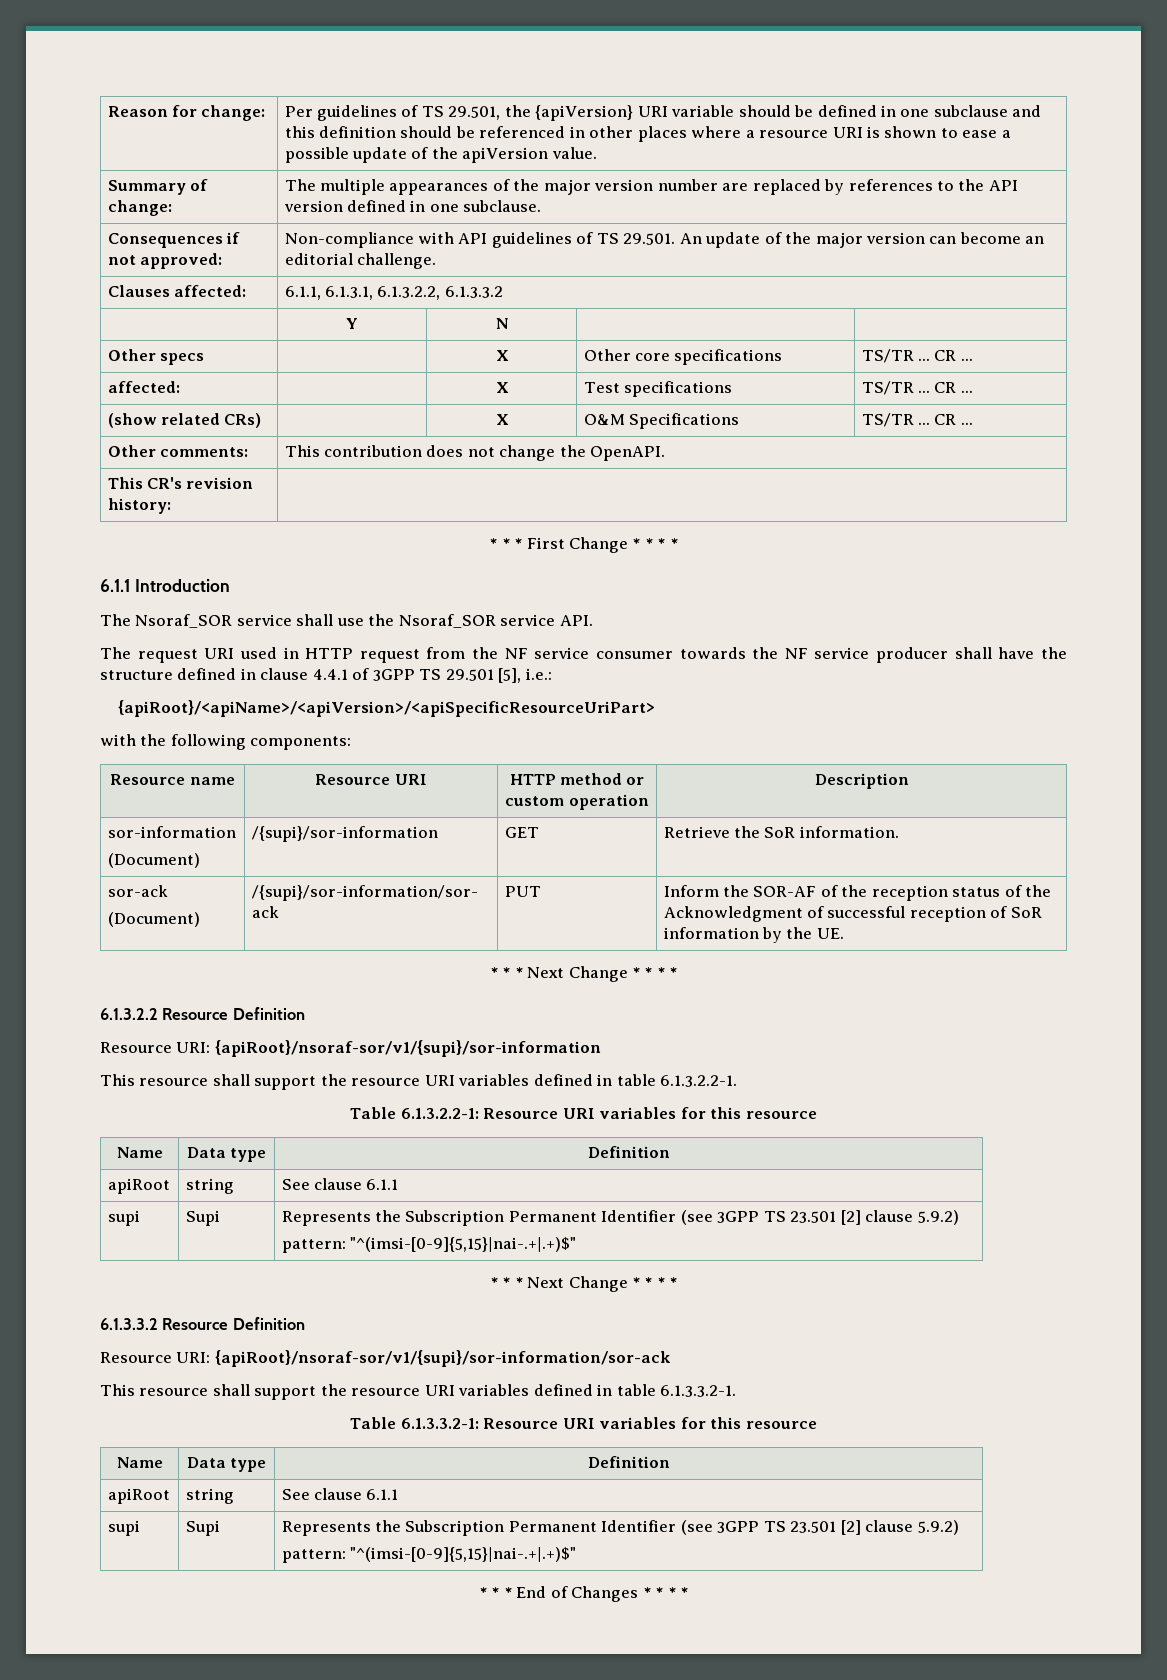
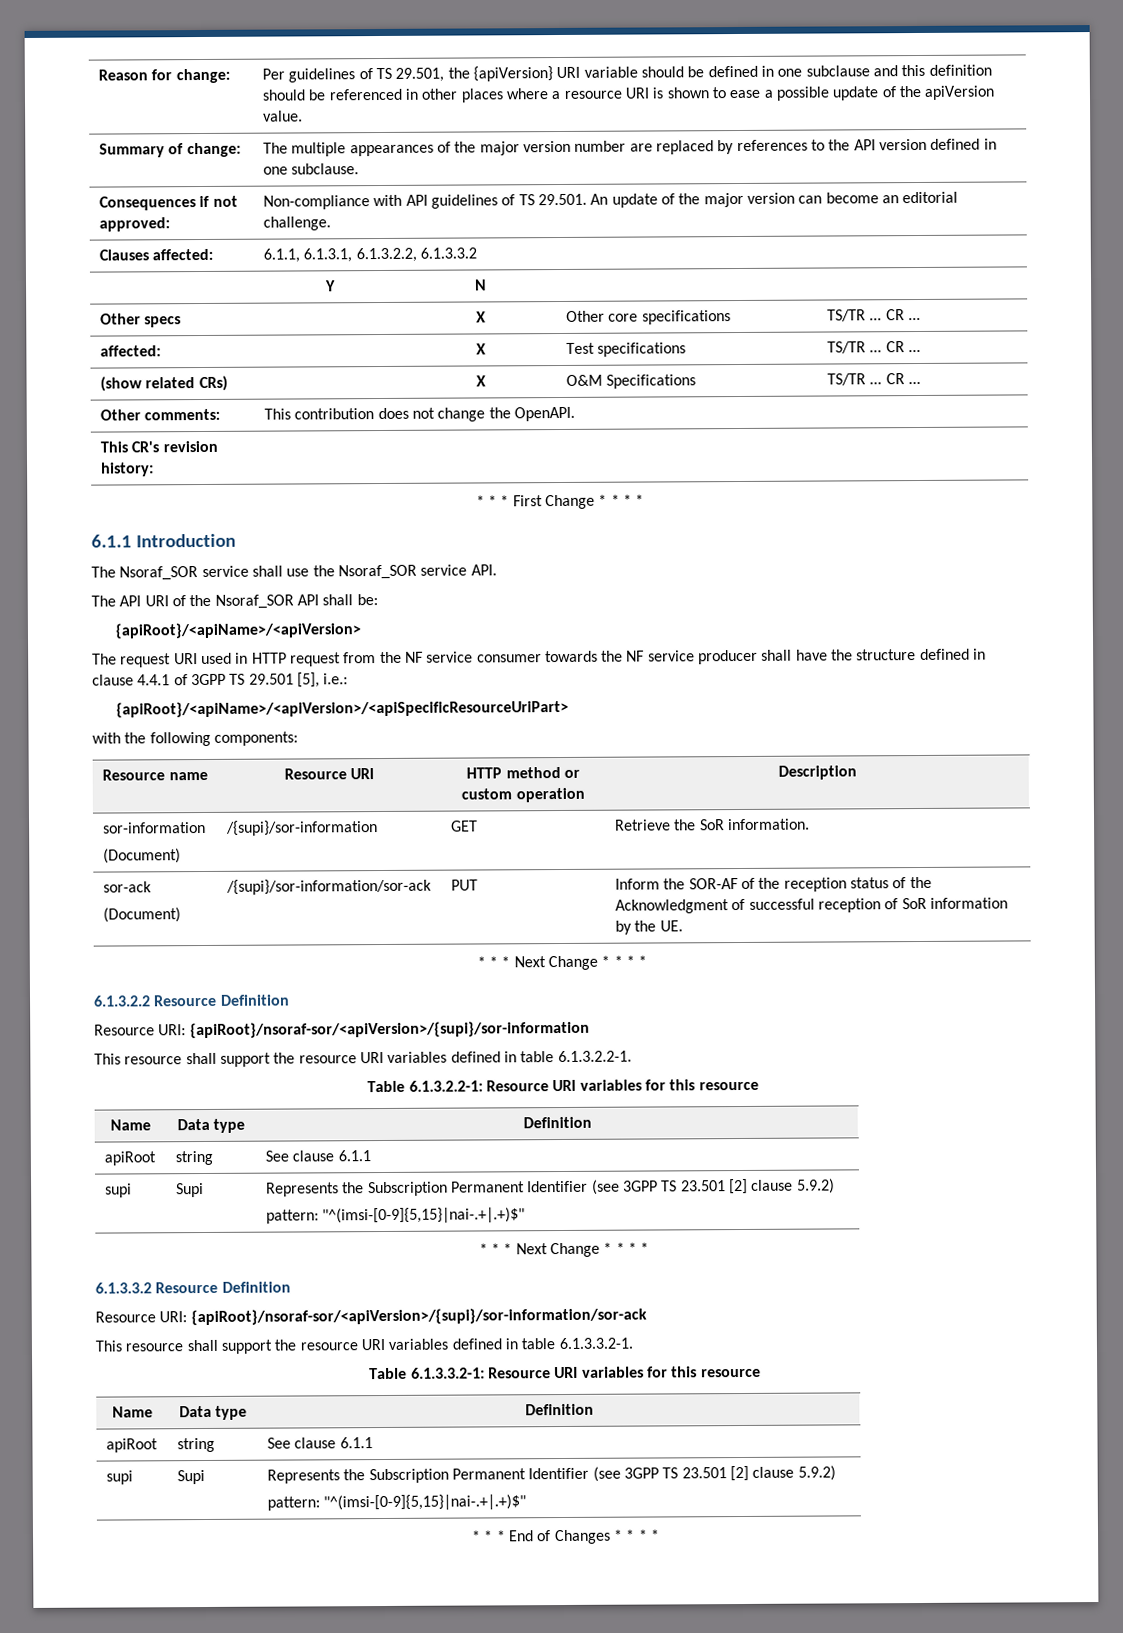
(593, 620) none -> [91,594,378,609] [114,622,361,639] // The API URI of the Nsoraf_SOR API shall be: // {apiRoot}/<apiName>/<apiVersion>
[214,1040,601,1057] {apiRoot}/nsoraf-sor/v1/{supi}/sor-information -> [189,1020,590,1039] {apiRoot}/nsoraf-sor/<apiVersion>/{supi}/sor-information
[214,1350,671,1367] {apiRoot}/nsoraf-sor/v1/{supi}/sor-information/sor-ack -> [190,1307,647,1326] {apiRoot}/nsoraf-sor/<apiVersion>/{supi}/sor-information/sor-ack

